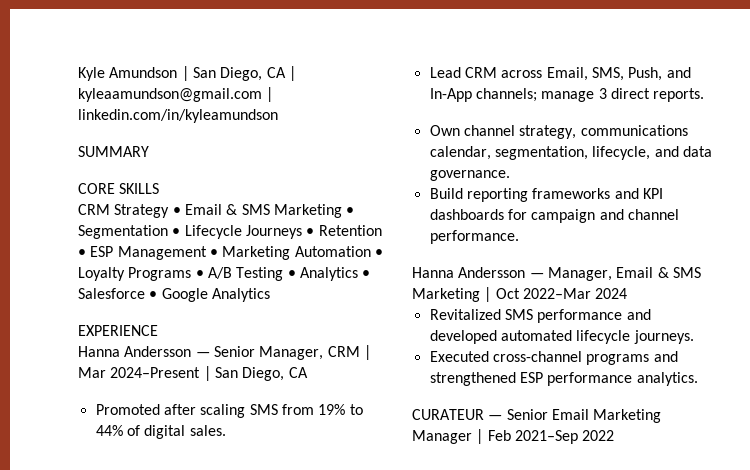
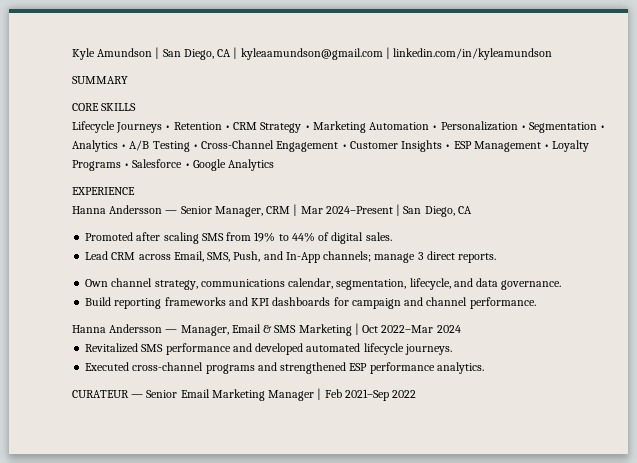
[78,204,355,218] [78,225,181,239] CRM Strategy • Email & SMS Marketing • Segmentation • -> (137, 107) none
[90,246,207,260] ESP Management -> [233,122,302,133] CRM Strategy
[78,267,358,281] Loyalty Programs • A/B Testing • Analytics -> [440,121,606,133] [72,140,590,152] [72,160,121,171] Personalization • Segmentation • Analytics • A/B Testing • Cross-Channel Engagement • Customer Insights • ESP Management • Loyalty Programs

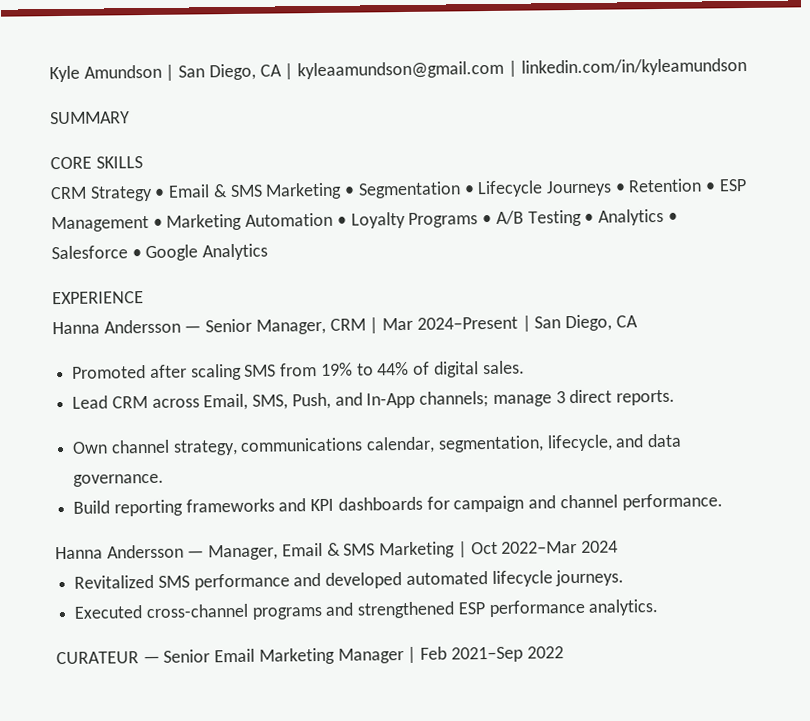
(137, 107) none -> [50,181,475,202] CRM Strategy • Email & SMS Marketing • Segmentation •
[233,122,302,133] CRM Strategy -> [718,179,747,192] [51,215,149,233] ESP Management
[440,121,606,133] [72,140,590,152] [72,160,121,171] Personalization • Segmentation • Analytics • A/B Testing • Cross-Channel Engagement • Customer Insights • ESP Management • Loyalty Programs -> [350,208,664,229] Loyalty Programs • A/B Testing • Analytics

